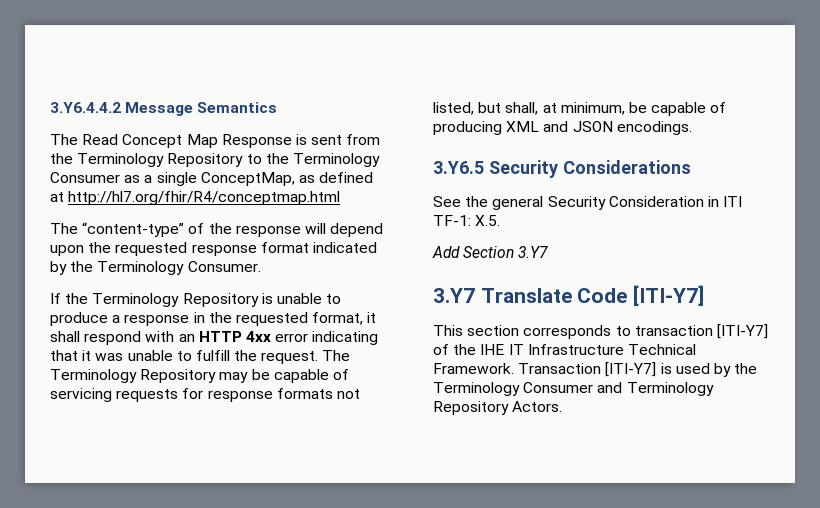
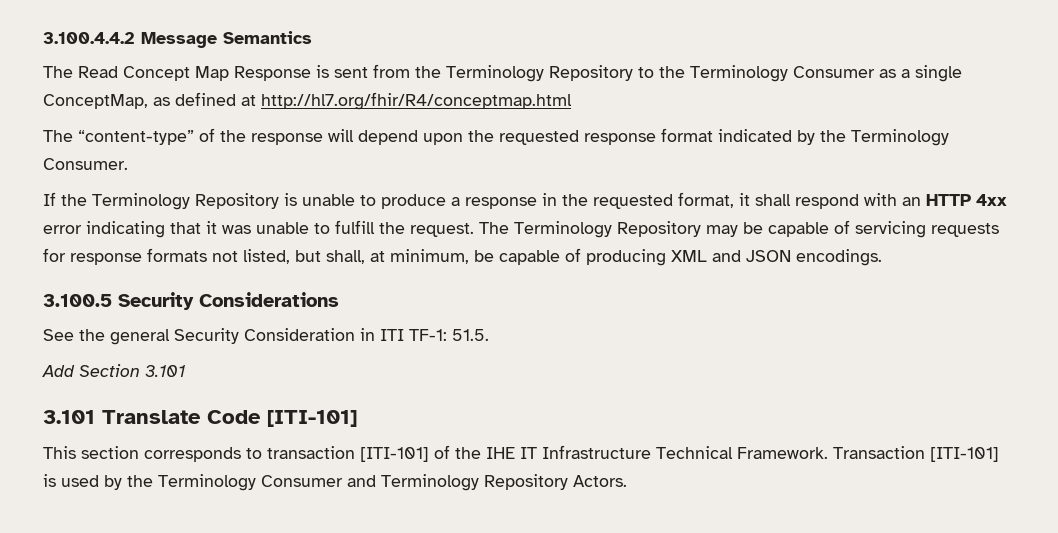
[50,102,121,113] 3.Y6.4.4.2 -> [43,32,135,44] 3.100.4.4.2
[433,161,484,174] 3.Y6.5 -> [43,294,112,307] 3.100.5
[475,215,501,226] X.5. -> [452,329,489,341] 51.5.
[518,246,549,258] [433,288,475,303] 3.Y7 // 3.Y7 -> [145,365,185,377] [43,410,95,424] 3.101 // 3.101
[633,285,705,306] [ITI-Y7] -> [267,410,357,427] [ITI-101]
[716,324,768,339] [ITI-Y7] -> [360,447,429,462] [ITI-101]
[605,362,657,377] [ITI-Y7] -> [930,447,999,462] [ITI-101]

